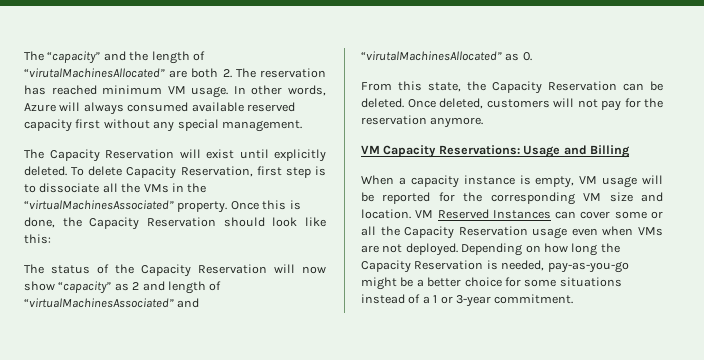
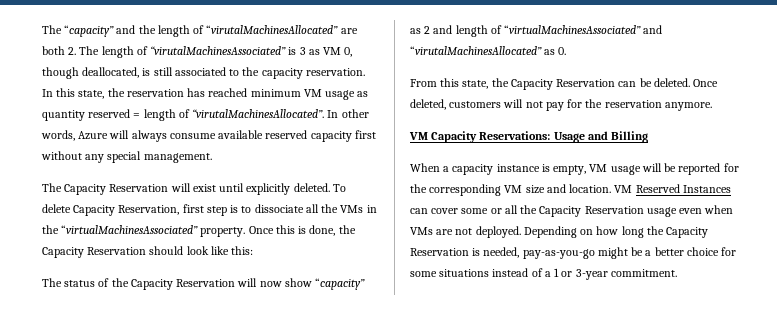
(256, 73) none -> [101,46,353,58] [42,67,365,79] [42,88,125,99] length of “virutalMachinesAssociated” is 3 as VM 0, though deallocated, is still associated to the capacity reservation. In this state, the
[191,86,229,98] usage. -> [325,90,369,100] [42,109,325,121] usage as quantity reserved = length of “virutalMachinesAllocated”.
[127,102,189,112] consumed -> [169,133,216,139] consume

